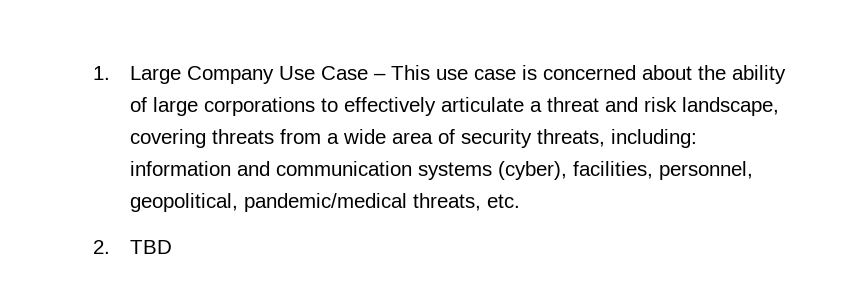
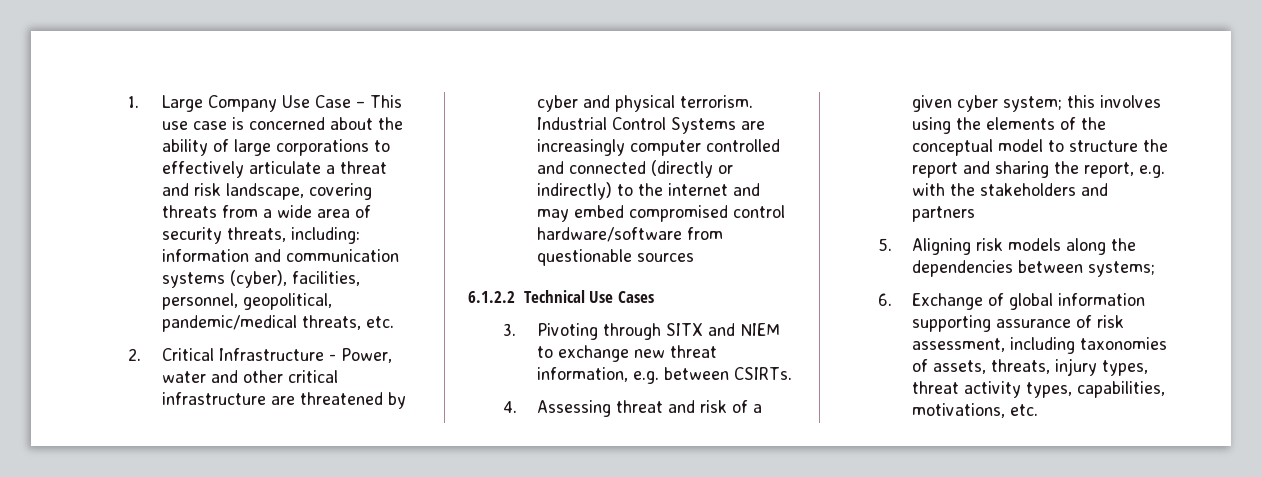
[130,240,173,254] TBD -> [162,348,393,363] [162,370,339,383] [162,392,407,409] [537,95,754,112] [537,117,766,134] [537,139,781,156] [537,160,734,178] [537,182,761,200] [537,205,786,222] [537,227,724,242] [537,249,695,266] [468,290,654,303] [502,323,781,340] [537,345,718,362] [537,367,793,384] [502,400,763,417] [912,95,1162,112] [912,117,1107,134] [912,139,1169,156] [912,161,1166,178] [912,183,1109,196] [912,206,976,222] [877,238,1137,255] [912,260,1156,277] [877,293,1146,310] [912,315,1125,332] [912,337,1168,354] [912,358,1149,376] [912,381,1166,398] [912,403,1039,418] Critical Infrastructure - Power, water and other critical infrastructure are threatened by cyber and physical terrorism. Industrial Control Systems are increasingly computer controlled and connected (directly or indirectly) to the internet and may embed compromised control hardware/software from questionable sources // 6.1.2.2 Technical Use Cases // 3. Pivoting through SITX and NIEM to exchange new threat information, e.g. between CSIRTs. // 4. Assessing threat and risk of a given cyber system; this involves using the elements of the conceptual model to structure the report and sharing the report, e.g. with the stakeholders and partners // 5. Aligning risk models along the dependencies between systems; // 6. Exchange of global information supporting assurance of risk assessment, including taxonomies of assets, threats, injury types, threat activity types, capabilities, motivations, etc.

